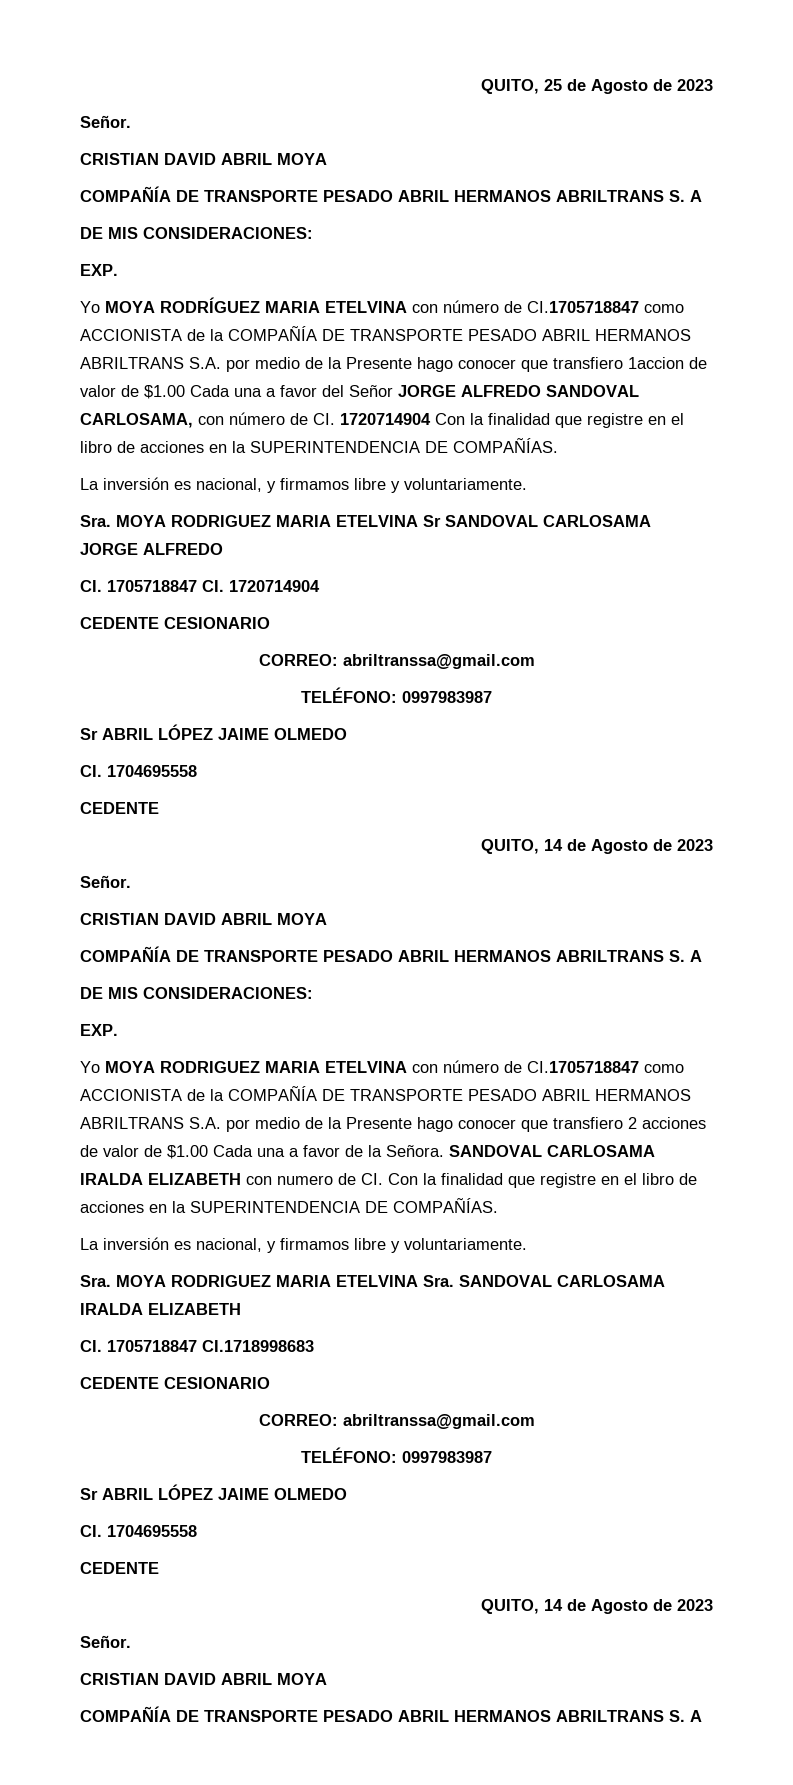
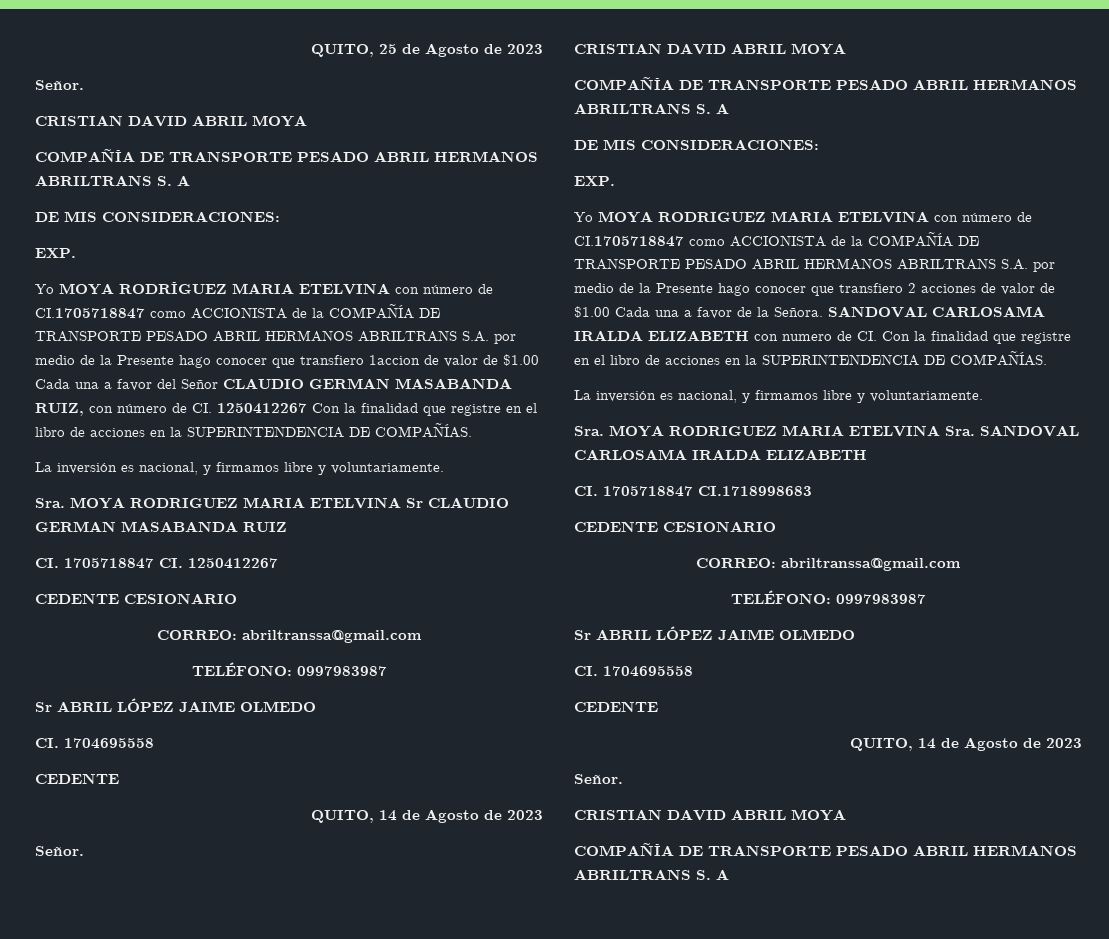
[398,385,639,397] [80,413,193,428] JORGE ALFREDO SANDOVAL CARLOSAMA, -> [223,378,512,389] [35,403,84,416] CLAUDIO GERMAN MASABANDA RUIZ,
[340,413,431,425] 1720714904 -> [217,403,307,414] 1250412267
[445,515,651,527] [80,543,223,555] SANDOVAL CARLOSAMA JORGE ALFREDO -> [428,497,509,508] [35,521,287,532] CLAUDIO GERMAN MASABANDA RUIZ
[229,580,320,592] 1720714904 -> [188,558,278,569] 1250412267

